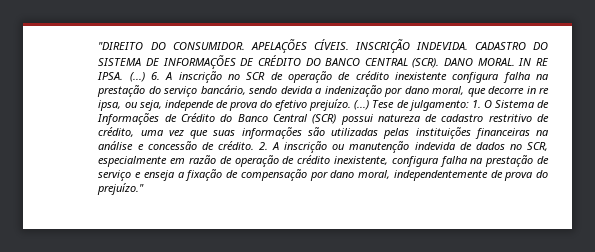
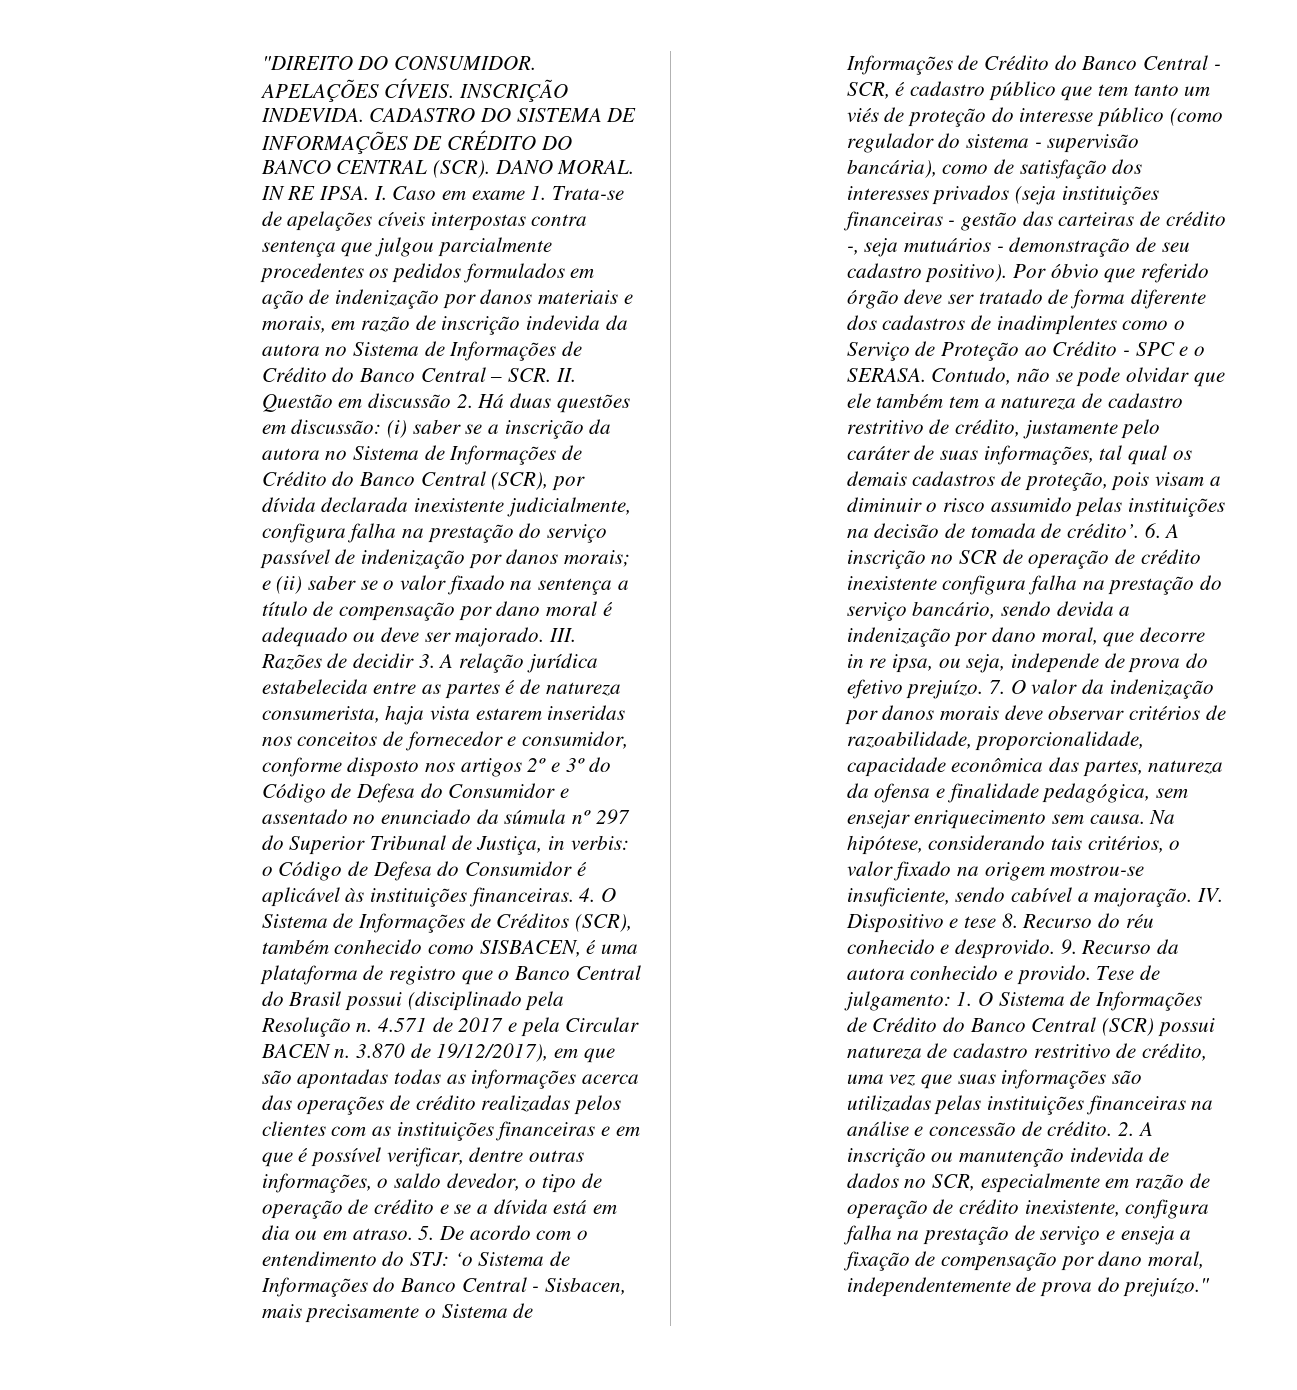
[129,72,145,82] (...) -> [373,185,625,200] [261,211,588,231] [261,237,552,257] [259,263,595,283] [261,289,633,309] [261,315,628,335] [261,341,583,361] [261,367,576,382] [261,393,630,413] [261,419,612,439] [261,445,583,465] [261,471,586,491] [261,497,631,517] [261,523,608,543] [259,549,631,569] [261,575,629,595] [261,601,613,621] [261,627,577,647] [260,653,598,673] [261,679,621,699] [261,705,626,725] [261,731,629,751] [261,757,612,777] [261,783,570,803] [261,809,630,824] [261,835,629,855] [261,861,587,881] [261,887,617,907] [261,913,633,933] [261,939,639,957] [259,965,641,985] [261,991,565,1011] [260,1017,640,1037] [260,1043,615,1063] [261,1069,640,1089] [261,1095,622,1115] [261,1121,640,1141] [261,1147,585,1167] [261,1173,602,1193] [261,1199,618,1219] [261,1225,589,1240] [261,1251,571,1266] [260,1277,627,1297] [261,1303,534,1323] [845,55,1221,75] [846,81,1211,101] [846,107,1223,127] [846,133,1140,153] [846,159,1143,179] [846,185,1159,205] [842,211,1226,231] [846,237,1190,257] [846,263,1210,283] [846,289,1206,309] [846,315,1186,335] [846,341,1206,361] [846,367,1225,387] [846,393,1183,410] [846,419,1161,439] [846,445,1192,465] [846,471,1221,491] [846,497,1226,517] [846,523,1140,538] I. Caso em exame 1. Trata-se de apelações cíveis interpostas contra sentença que julgou parcialmente procedentes os pedidos formulados em ação de indenização por danos materiais e morais, em razão de inscrição indevida da autora no Sistema de Informações de Crédito do Banco Central – SCR. II. Questão em discussão 2. Há duas questões em discussão: (i) saber se a inscrição da autora no Sistema de Informações de Crédito do Banco Central (SCR), por dívida declarada inexistente judicialmente, configura falha na prestação do serviço passível de indenização por danos morais; e (ii) saber se o valor fixado na sentença a título de compensação por dano moral é adequado ou deve ser majorado. III. Razões de decidir 3. A relação jurídica estabelecida entre as partes é de natureza consumerista, haja vista estarem inseridas nos conceitos de fornecedor e consumidor, conforme disposto nos artigos 2º e 3º do Código de Defesa do Consumidor e assentado no enunciado da súmula nº 297 do Superior Tribunal de Justiça, in verbis: o Código de Defesa do Consumidor é aplicável às instituições financeiras. 4. O Sistema de Informações de Créditos (SCR), também conhecido como SISBACEN, é uma plataforma de registro que o Banco Central do Brasil possui (disciplinado pela Resolução n. 4.571 de 2017 e pela Circular BACEN n. 3.870 de 19/12/2017), em que são apontadas todas as informações acerca das operações de crédito realizadas pelos clientes com as instituições financeiras e em que é possível verificar, dentre outras informações, o saldo devedor, o tipo de operação de crédito e se a dívida está em dia ou em atraso. 5. De acordo com o entendimento do STJ: ‘o Sistema de Informações do Banco Central - Sisbacen, mais precisamente o Sistema de Informações de Crédito do Banco Central - SCR, é cadastro público que tem tanto um viés de proteção do interesse público (como regulador do sistema - supervisão bancária), como de satisfação dos interesses privados (seja instituições financeiras - gestão das carteiras de crédito -, seja mutuários - demonstração de seu cadastro positivo). Por óbvio que referido órgão deve ser tratado de forma diferente dos cadastros de inadimplentes como o Serviço de Proteção ao Crédito - SPC e o SERASA. Contudo, não se pode olvidar que ele também tem a natureza de cadastro restritivo de crédito, justamente pelo caráter de suas informações, tal qual os demais cadastros de proteção, pois visam a diminuir o risco assumido pelas instituições na decisão de tomada de crédito’.
[354,100,370,110] (...) -> [989,679,1214,699] [844,705,1226,725] [846,731,1145,751] [846,757,1224,777] [846,783,1189,803] [846,810,1176,829] [846,835,1181,855] [846,861,1145,881] [846,887,1224,907] [845,913,1154,933] [846,939,1180,959] [846,965,1091,985] 7. O valor da indenização por danos morais deve observar critérios de razoabilidade, proporcionalidade, capacidade econômica das partes, natureza da ofensa e finalidade pedagógica, sem ensejar enriquecimento sem causa. Na hipótese, considerando tais critérios, o valor fixado na origem mostrou-se insuficiente, sendo cabível a majoração. IV. Dispositivo e tese 8. Recurso do réu conhecido e desprovido. 9. Recurso da autora conhecido e provido.

